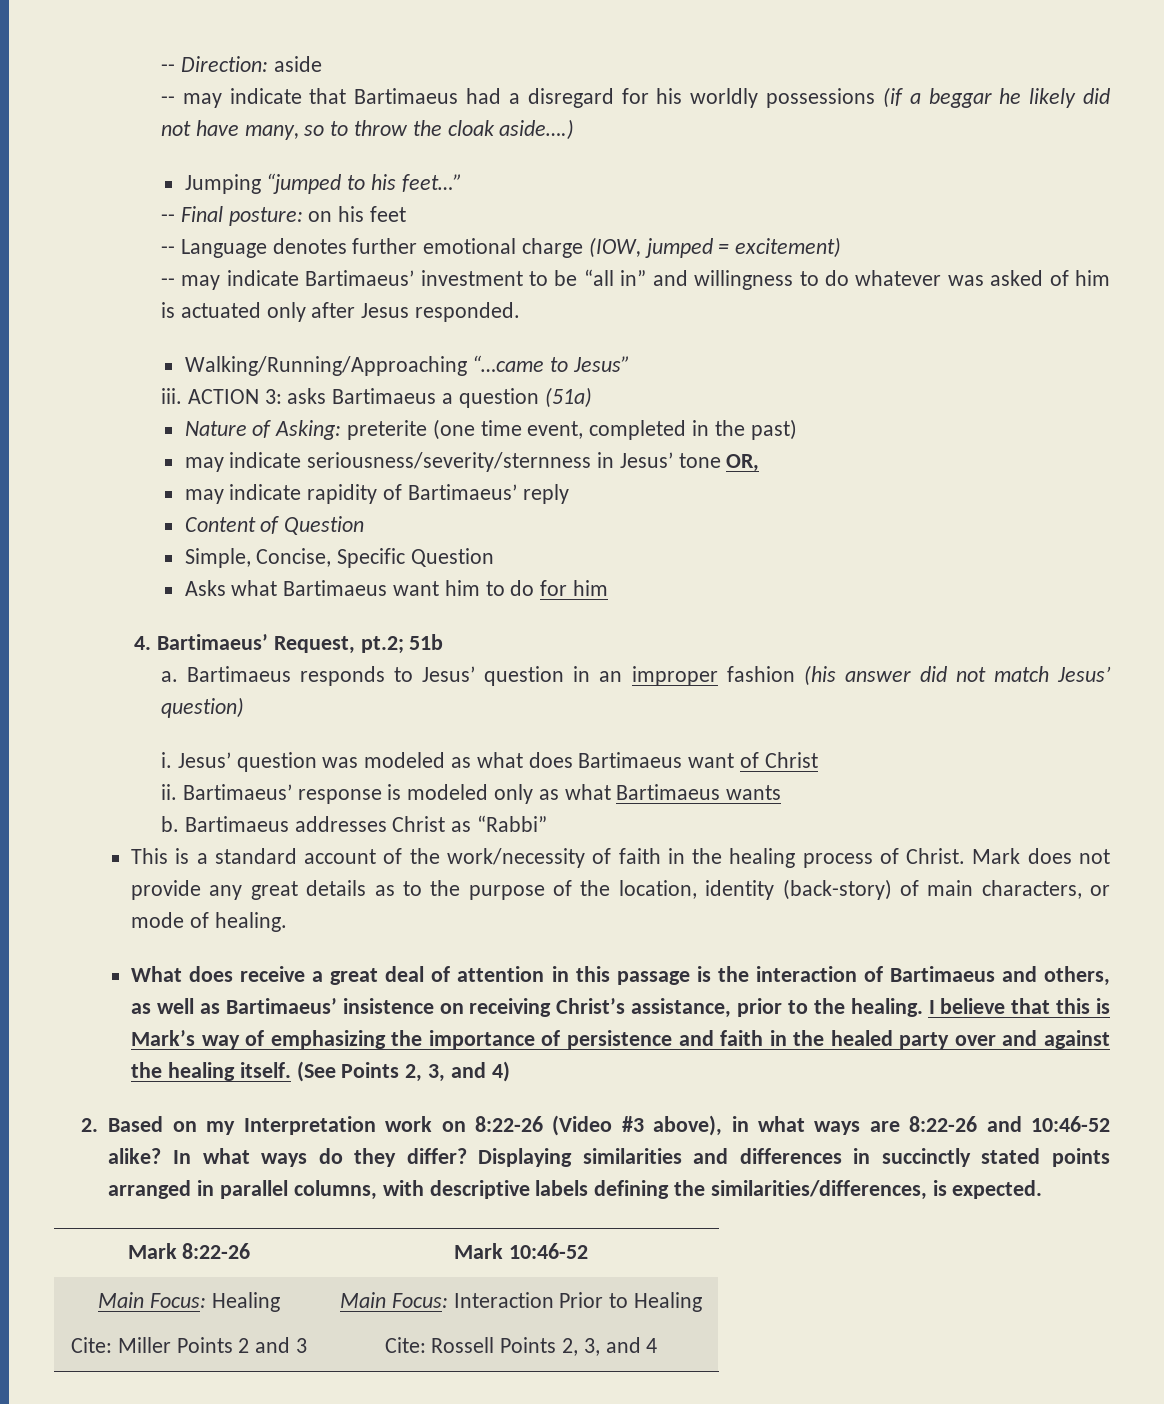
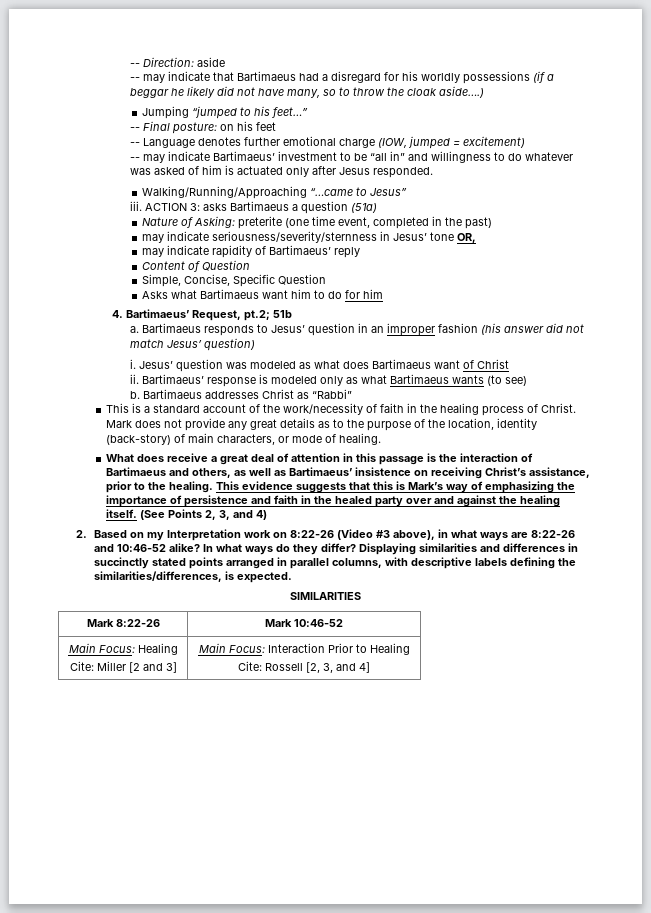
(782, 792) none -> [486,375,527,386] (to see)
[928,998,1006,1014] I believe -> [215,481,346,493] This evidence suggests
(1043, 1189) none -> [290,592,361,600] // SIMILARITIES
[176,1337,308,1353] Points 2 and 3 -> [128,662,177,673] [2 and 3]
[500,1337,658,1356] Points 2, 3, and 4 -> [306,662,370,673] [2, 3, and 4]

